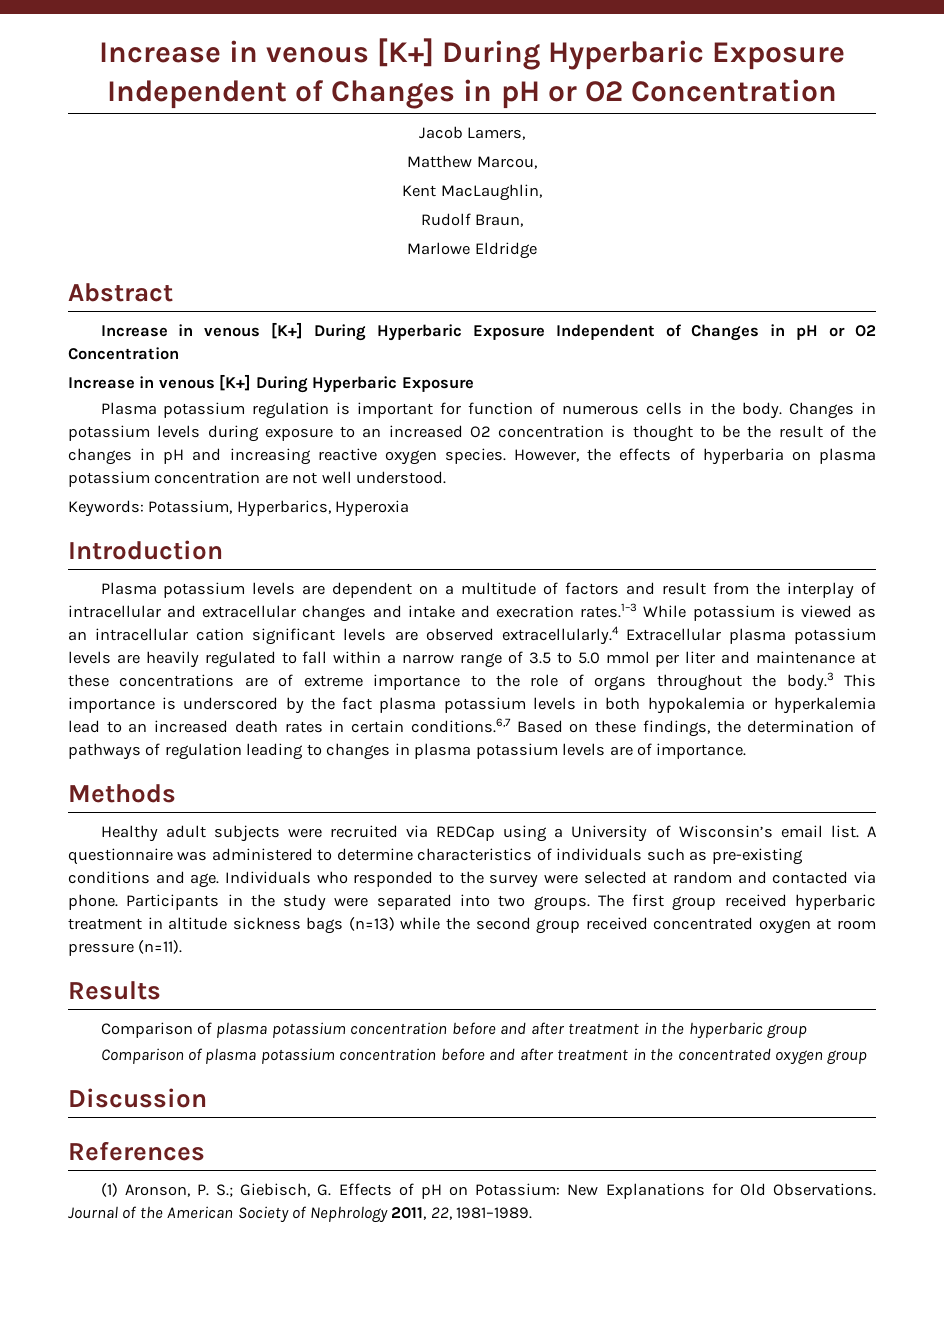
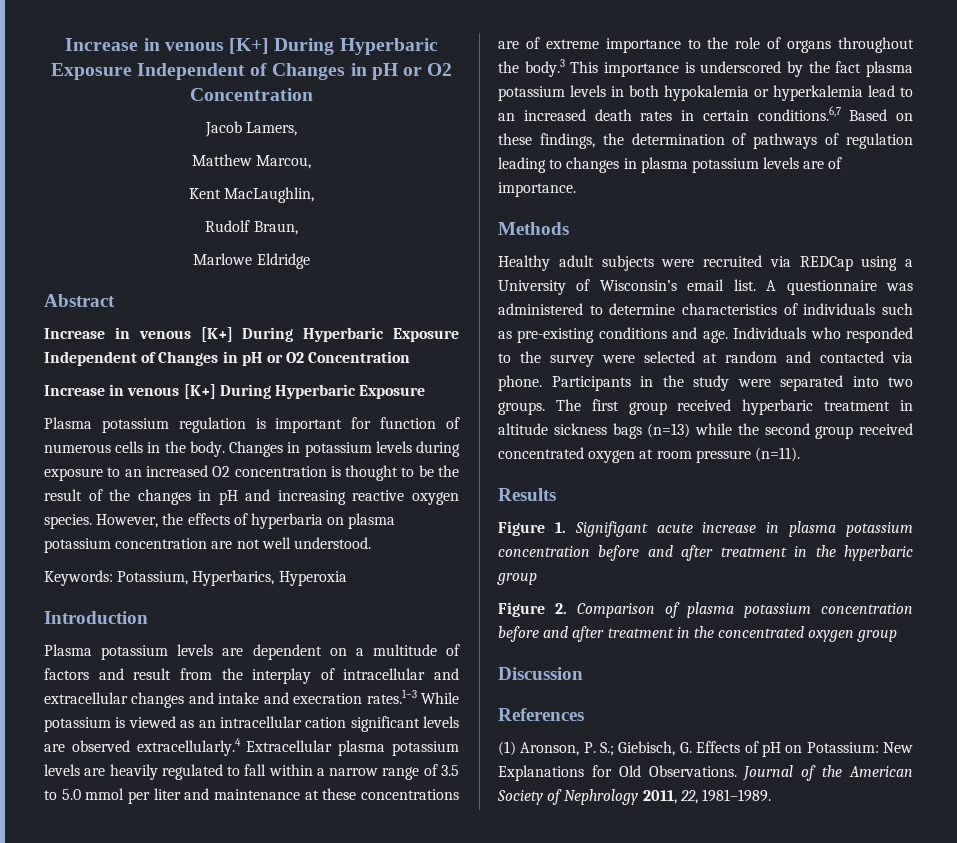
[100,1022,212,1038] Comparison of -> [498,521,780,537] Figure 1. Signifigant acute increase in
(807, 1031) none -> [498,602,567,617] Figure 2.

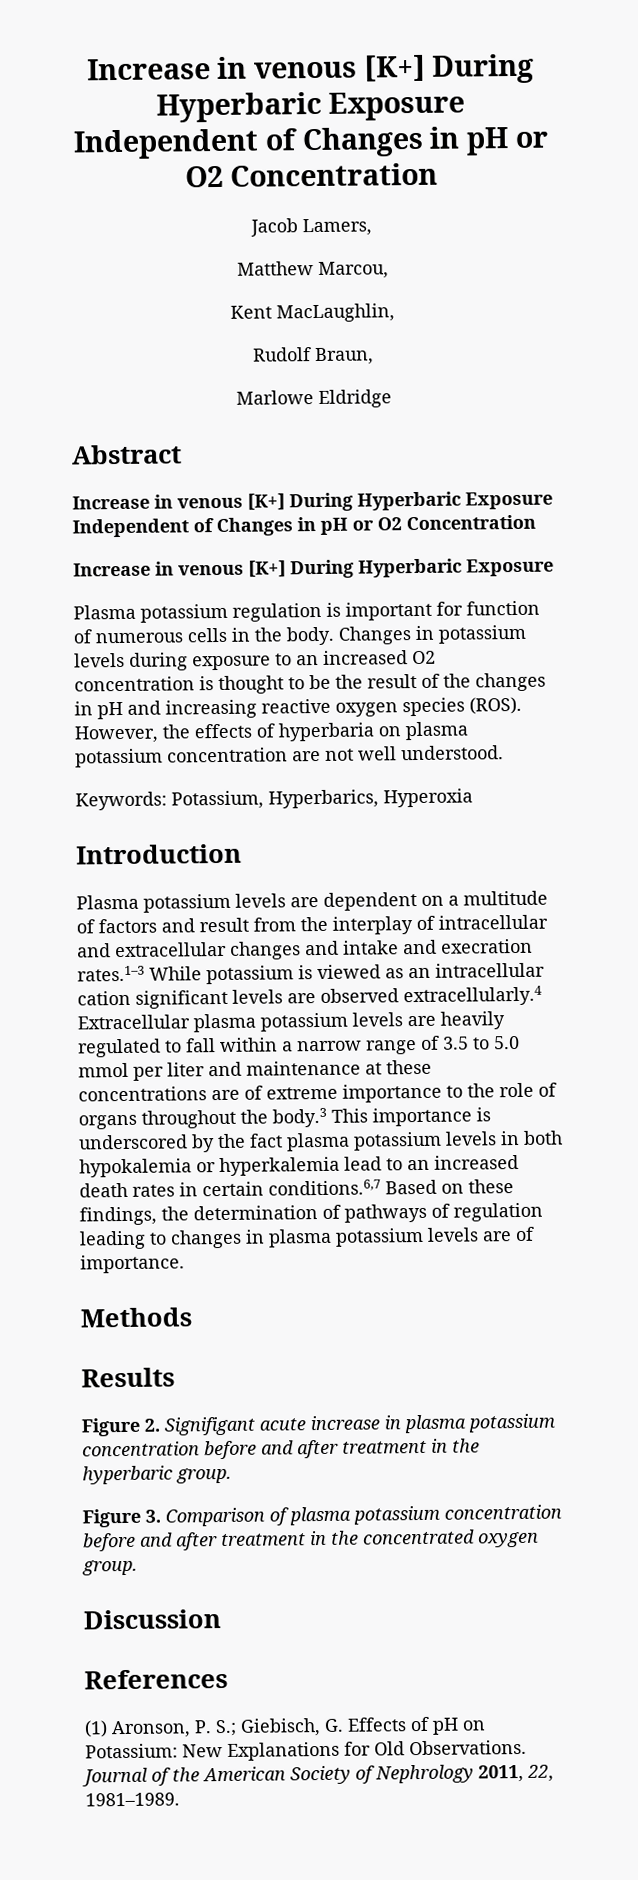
[44,514,92,529] species. -> [402,696,522,717] species (ROS).
[498,255,913,271] [498,279,913,295] [498,303,913,315] [498,327,913,343] [498,351,913,367] [498,375,913,391] [498,399,913,415] [498,423,913,439] [498,447,800,463] // Healthy adult subjects were recruited via REDCap using a University of Wisconsin’s email list. A questionnaire was administered to determine characteristics of individuals such as pre-existing conditions and age. Individuals who responded to the survey were selected at random and contacted via phone. Participants in the study were separated into two groups. The first group received hyperbaric treatment in altitude sickness bags (n=13) while the second group received concentrated oxygen at room pressure (n=11). -> (192, 1317) none
[554,522,566,533] 1. -> [144,1418,160,1432] 2.
[497,573,537,585] [498,602,567,617] group // Figure 2. -> [176,1467,232,1484] [82,1508,161,1528] group. // Figure 3.
[857,630,898,642] group -> [82,1559,138,1576] group.

